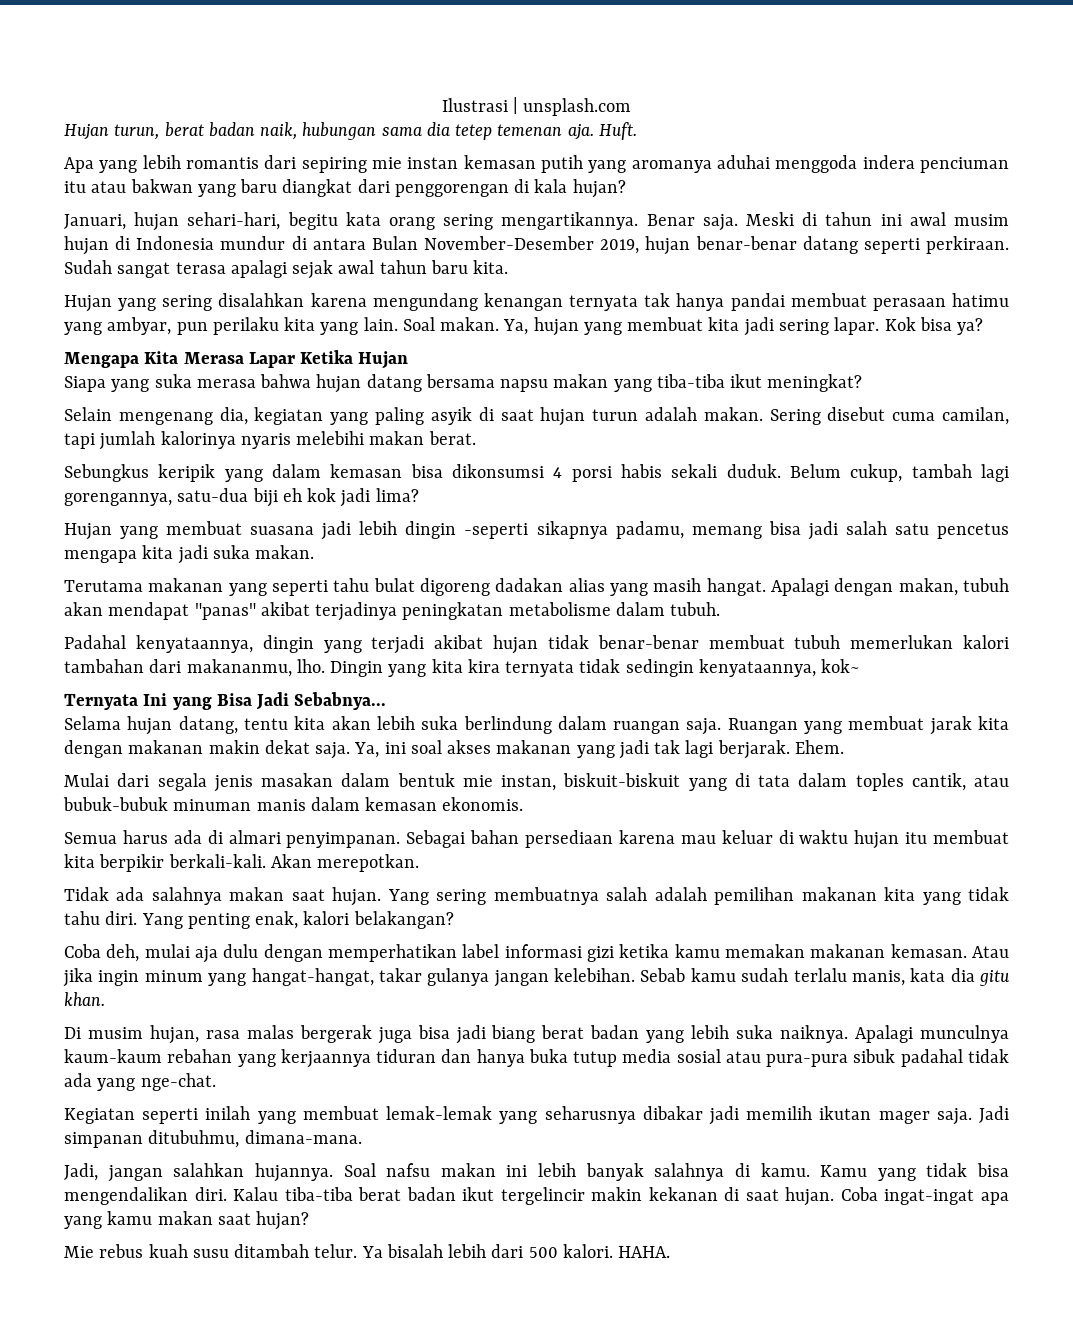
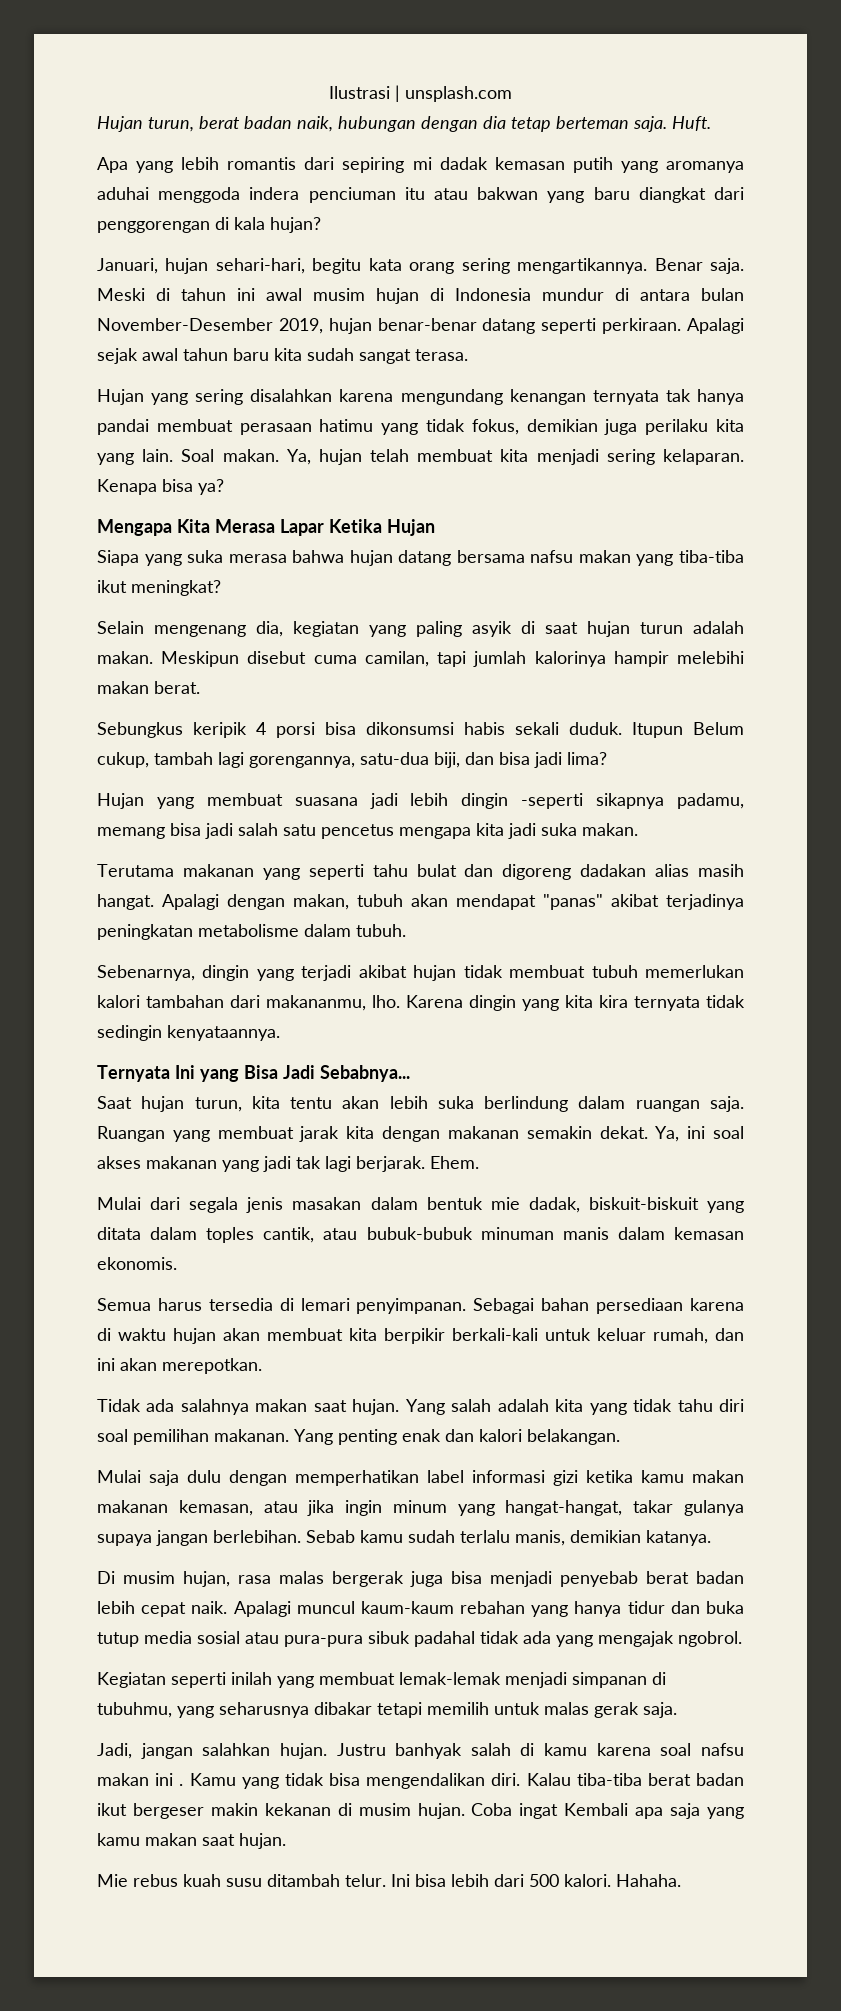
[381,122,594,140] sama dia tetep temenan aja. -> [421,116,667,132] dengan dia tetap berteman saja.
[372,157,459,169] mie instan -> [412,157,488,170] mi dadak
[371,236,418,250] Bulan -> [701,288,744,301] bulan
[64,260,509,279] Sudah sangat terasa apalagi sejak awal tahun baru kita. -> [687,318,744,334] [97,348,468,364] Apalagi sejak awal tahun baru kita sudah sangat terasa.
[107,317,208,335] ambyar, pun -> [426,419,638,435] tidak fokus, demikian juga
[583,317,916,336] yang membuat kita jadi sering lapar. Kok -> [370,449,744,465] [97,479,157,495] telah membuat kita menjadi sering kelaparan. Kenapa
[500,379,549,392] napsu -> [530,550,574,563] nafsu
[769,409,821,425] Sering -> [161,651,240,667] Meskipun
[240,433,291,449] nyaris -> [613,651,669,667] hampir
[224,464,612,482] yang dalam kemasan bisa dikonsumsi 4 porsi -> [256,722,454,738] 4 porsi bisa dikonsumsi
(781, 471) none -> [632,722,683,738] Itupun
[252,488,337,507] biji eh kok -> [434,752,530,768] biji, dan bisa
(415, 585) none -> [464,864,494,877] dan
[609,583,648,596] yang -> (690, 870) none
[64,635,253,653] Padahal kenyataannya, -> [97,965,195,981] Sebenarnya,
[597,635,699,649] benar-benar -> (503, 971) none
[330,661,384,677] Dingin -> [406,995,516,1011] Karena dingin
[698,659,861,677] kenyataannya, kok~ -> [167,1025,280,1041] kenyataannya.
[64,716,326,735] Selama hujan datang, tentu kita -> [97,1096,333,1112] Saat hujan turun, kita tentu
[208,740,351,759] makin dekat saja. -> [526,1126,648,1139] semakin dekat.
[501,775,556,791] instan, -> [528,1197,580,1213] dadak,
[734,773,790,787] di tata -> [97,1227,141,1240] ditata
[173,830,281,844] ada di almari -> [208,1298,350,1311] tersedia di lemari
[680,830,773,844] mau keluar -> (745, 1304) none
[905,832,928,844] itu -> [223,1328,260,1341] akan
[168,854,312,868] berkali-kali. Akan -> [452,1328,744,1344] [97,1358,157,1371] berkali-kali untuk keluar rumah, dan ini akan
[436,887,1010,905] [64,911,454,929] [64,944,218,963] sering membuatnya salah adalah pemilihan makanan kita yang tidak tahu diri. Yang penting enak, kalori belakangan? // Coba deh, mulai aja -> [451,1399,744,1415] [97,1429,620,1445] [97,1470,179,1486] salah adalah kita yang tidak tahu diri soal pemilihan makanan. Yang penting enak dan kalori belakangan. // Mulai saja
[725,944,1010,958] memakan makanan kemasan. Atau -> [692,1470,744,1483] [97,1500,298,1516] makan makanan kemasan, atau
[493,968,635,987] jangan kelebihan. -> [97,1530,301,1546] supaya jangan berlebihan.
[910,968,1010,986] [64,992,105,1006] kata dia gitu khan. -> [570,1530,711,1546] demikian katanya.
[455,1025,1010,1044] [64,1049,525,1068] jadi biang berat badan yang lebih suka naiknya. Apalagi munculnya kaum-kaum rebahan yang kerjaannya tiduran dan hanya -> [490,1571,744,1587] [97,1601,700,1617] menjadi penyebab berat badan lebih cepat naik. Apalagi muncul kaum-kaum rebahan yang hanya tidur dan
[140,1073,216,1091] nge-chat. -> [598,1631,742,1647] mengajak ngobrol.
[499,1106,1009,1125] [64,1130,362,1148] [64,1163,810,1182] yang seharusnya dibakar jadi memilih ikutan mager saja. Jadi simpanan ditubuhmu, dimana-mana. // Jadi, jangan salahkan hujannya. Soal nafsu makan ini lebih banyak salahnya di kamu. -> [505,1672,666,1688] [97,1702,677,1718] [97,1743,744,1759] [97,1773,184,1786] menjadi simpanan di tubuhmu, yang seharusnya dibakar tetapi memilih untuk malas gerak saja. // Jadi, jangan salahkan hujan. Justru banhyak salah di kamu karena soal nafsu makan ini .
[500,1187,585,1205] tergelincir -> [132,1803,204,1819] bergeser
[745,1189,779,1201] saat -> [358,1803,411,1816] musim
[884,1189,1009,1205] ingat-ingat apa -> [519,1803,701,1819] ingat Kembali apa saja
[256,1211,310,1230] hujan? -> [239,1833,286,1849] hujan.
[361,1244,443,1258] Ya bisalah -> [391,1874,446,1887] Ini bisa
[618,1246,671,1258] HAHA. -> [616,1874,681,1887] Hahaha.

